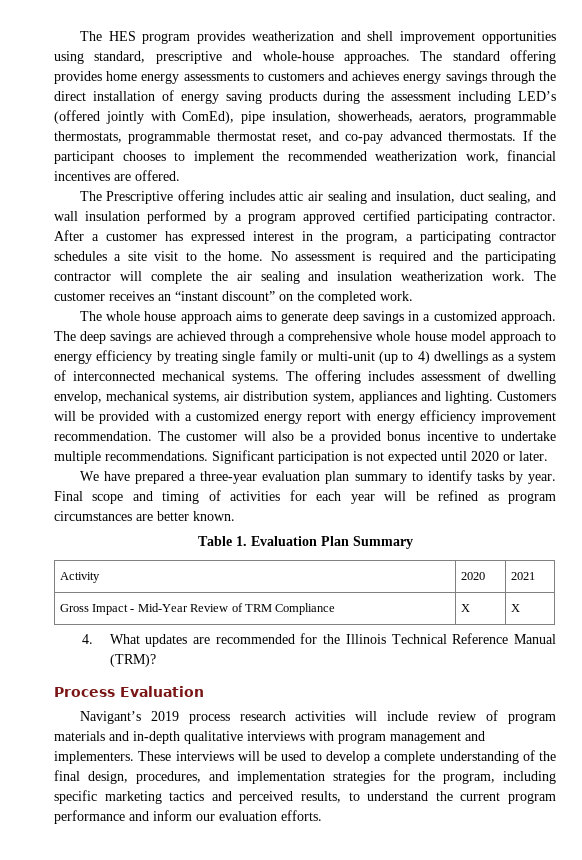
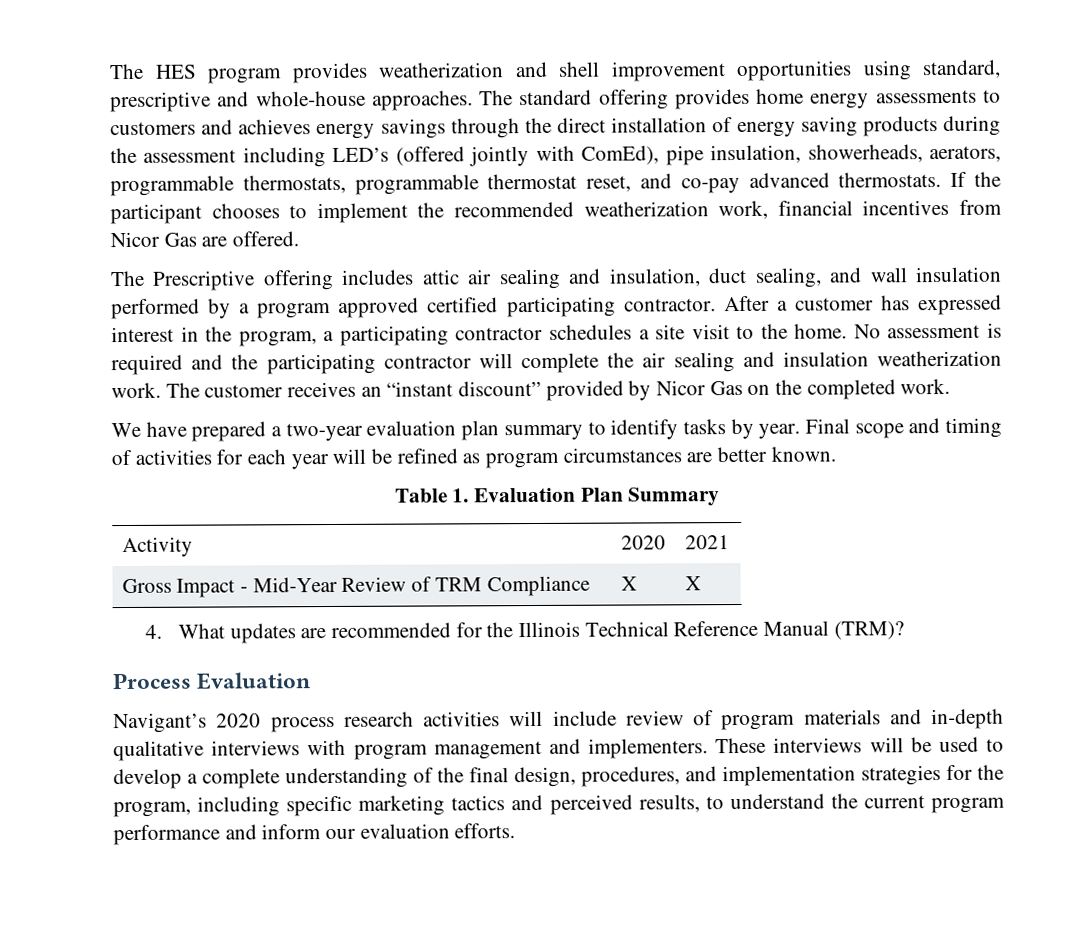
(110, 176) none -> [959,199,1003,215] [110,231,197,248] from Nicor Gas
(275, 296) none -> [545,380,743,401] provided by Nicor Gas
[79,311,556,324] [54,331,556,344] [54,350,556,364] [54,370,556,384] [54,391,556,404] [54,410,556,424] [54,431,556,444] [54,450,548,464] // The whole house approach aims to generate deep savings in a customized approach. The deep savings are achieved through a comprehensive whole house model approach to energy efficiency by treating single family or multi-unit (up to 4) dwellings as a system of interconnected mechanical systems. The offering includes assessment of dwelling envelop, mechanical systems, air distribution system, appliances and lighting. Customers will be provided with a customized energy report with energy efficiency improvement recommendation. The customer will also be a provided bonus incentive to undertake multiple recommendations. Significant participation is not expected until 2020 or later. -> (951, 386) none
[200,471,258,484] three-year -> [285,422,363,442] two-year
[150,711,179,721] 2019 -> [216,713,262,728] 2020

